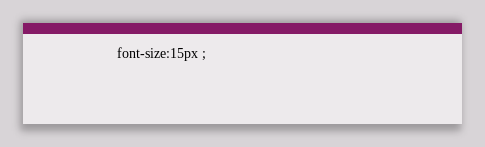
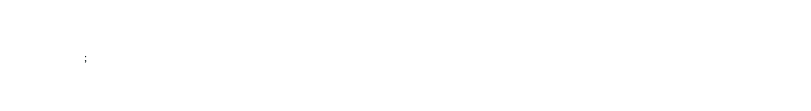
[117,47,199,61] font-size:15px -> (84, 59) none

